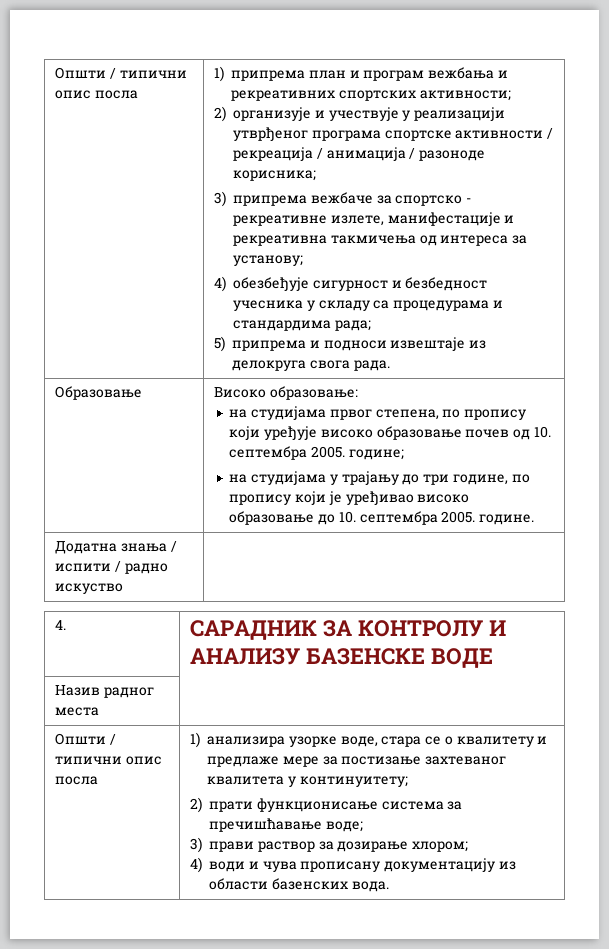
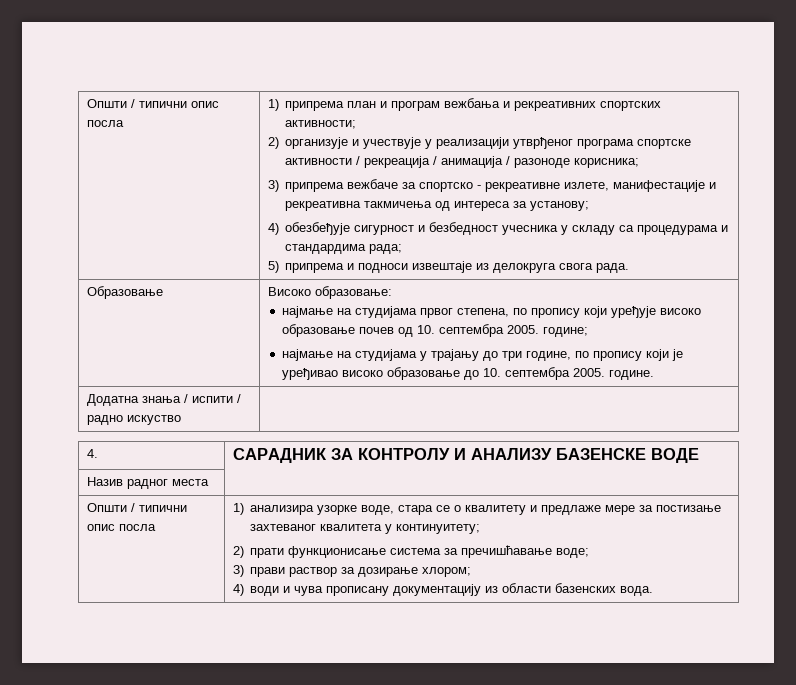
(358, 393) none -> [282,306,334,318] најмање
(404, 454) none -> [282,349,334,361] најмање

